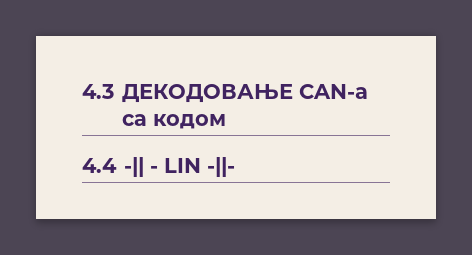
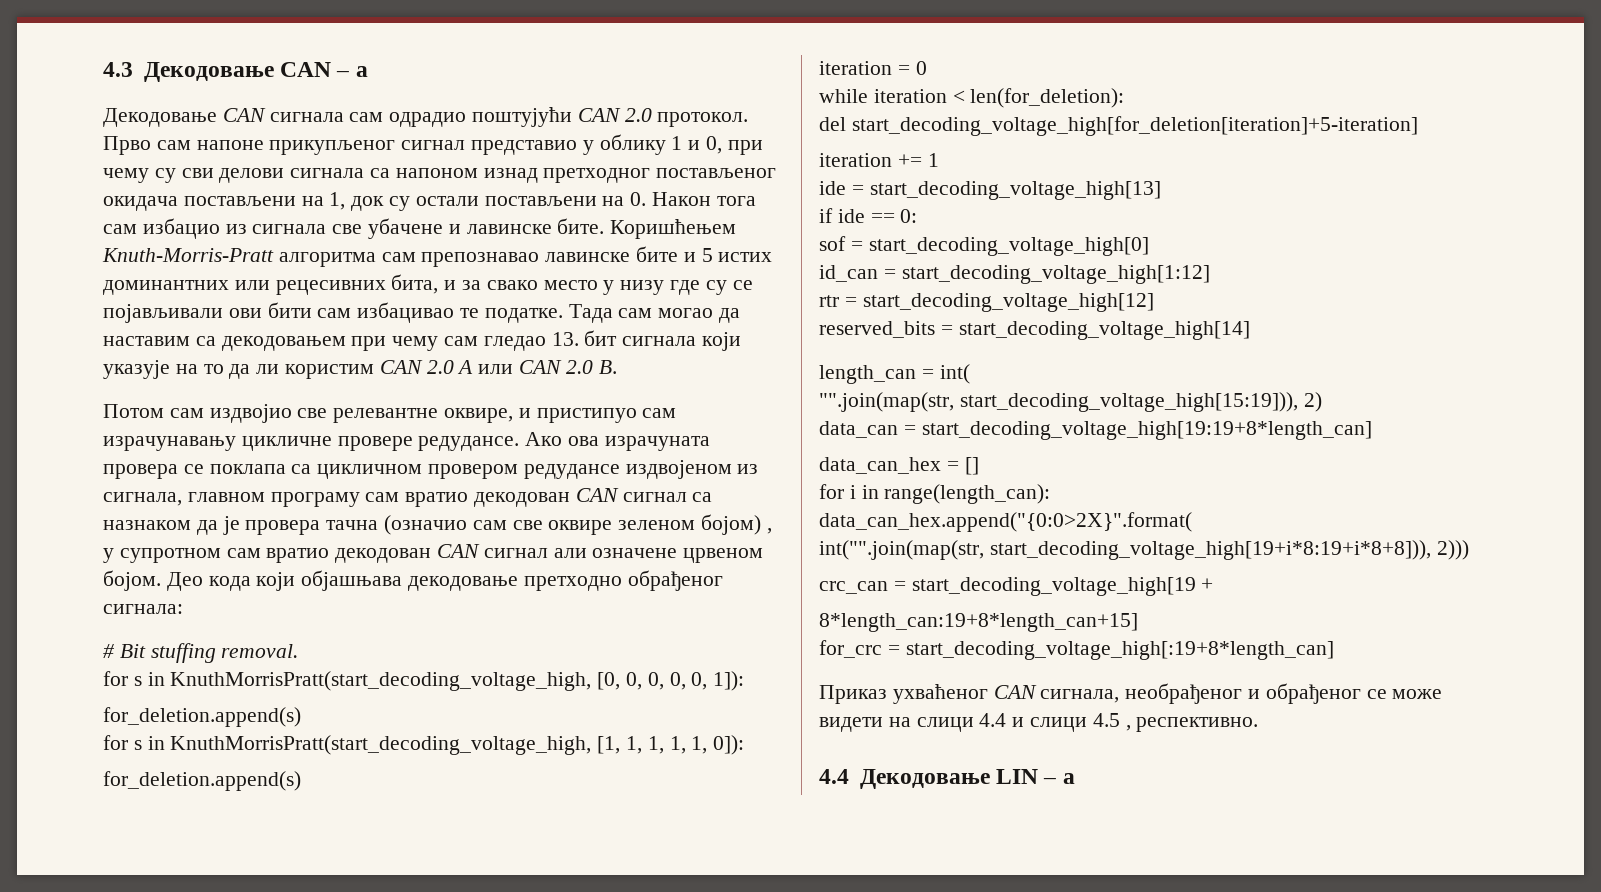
[121,84,368,103] [121,114,226,129] [82,157,235,177] ДЕКОДОВАЊЕ CAN-a са кодом // 4.4 -|| - LIN -||- -> [143,62,368,82] [103,107,749,127] [103,134,763,155] [103,168,777,183] [103,192,756,211] [103,218,737,239] [102,246,773,267] [103,274,753,295] [103,302,741,323] [103,330,742,351] [103,360,617,379] [103,404,677,423] [103,432,710,451] [103,460,759,479] [103,488,713,507] [103,514,772,535] [103,544,764,563] [103,570,723,591] [103,604,183,614] [103,643,299,663] [103,671,745,691] [103,707,301,727] [103,735,745,755] [103,771,301,791] [819,61,927,75] [819,88,1125,108] [819,116,1418,136] [819,153,939,167] [819,181,1161,200] [819,208,918,223] [819,236,1149,256] [819,265,1210,284] [819,293,1154,312] [819,321,1250,340] [819,364,970,384] [819,392,1322,412] [819,421,1372,440] [819,457,979,475] [819,484,1051,504] [819,512,1192,532] [819,540,1469,560] [819,577,1214,596] [819,613,1138,632] [819,640,1334,660] [819,683,1443,704] [819,713,1259,732] [819,769,1075,789] Декодовање CAN – а // Декодовање CAN сигнала сам одрадио поштујући CAN 2.0 протокол. Прво сам напоне прикупљеног сигнал представио у облику 1 и 0, при чему су сви делови сигнала са напоном изнад претходног постављеног окидача постављени на 1, док су остали постављени на 0. Након тога сам избацио из сигнала све убачене и лавинске бите. Коришћењем Knuth-Morris-Pratt алгоритма сам препознавао лавинске бите и 5 истих доминантних или рецесивних бита, и за свако место у низу где су се појављивали ови бити сам избацивао те податке. Тада сам могао да наставим са декодовањем при чему сам гледао 13. бит сигнала који указује на то да ли користим CAN 2.0 A или CAN 2.0 B. // Потом сам издвојио све релевантне оквире, и пристипуо сам израчунавању цикличне провере редудансе. Ако ова израчуната провера се поклапа са цикличном провером редудансе издвојеном из сигнала, главном програму сам вратио декодован CAN сигнал са назнаком да је провера тачна (означио сам све оквире зеленом бојом) , у супротном сам вратио декодован CAN сигнал али означене црвеном бојом. Део кода који објашњава декодовање претходно обрађеног сигнала: // # Bit stuffing removal. // for s in KnuthMorrisPratt(start_decoding_voltage_high, [0, 0, 0, 0, 0, 1]): // for_deletion.append(s) // for s in KnuthMorrisPratt(start_decoding_voltage_high, [1, 1, 1, 1, 1, 0]): // for_deletion.append(s) // iteration = 0 // while iteration < len(for_deletion): // del start_decoding_voltage_high[for_deletion[iteration]+5-iteration] // iteration += 1 // ide = start_decoding_voltage_high[13] // if ide == 0: // sof = start_decoding_voltage_high[0] // id_can = start_decoding_voltage_high[1:12] // rtr = start_decoding_voltage_high[12] // reserved_bits = start_decoding_voltage_high[14] // length_can = int( // "".join(map(str, start_decoding_voltage_high[15:19])), 2) // data_can = start_decoding_voltage_high[19:19+8*length_can] // data_can_hex = [] // for i in range(length_can): // data_can_hex.append("{0:0>2X}".format( // int("".join(map(str, start_decoding_voltage_high[19+i*8:19+i*8+8])), 2))) // crc_can = start_decoding_voltage_high[19 + // 8*length_can:19+8*length_can+15] // for_crc = start_decoding_voltage_high[:19+8*length_can] // Приказ ухваћеног CAN сигнала, необрађеног и обрађеног се може видети на слици 4.4 и слици 4.5 , респективно. // 4.4 Декодовање LIN – а

